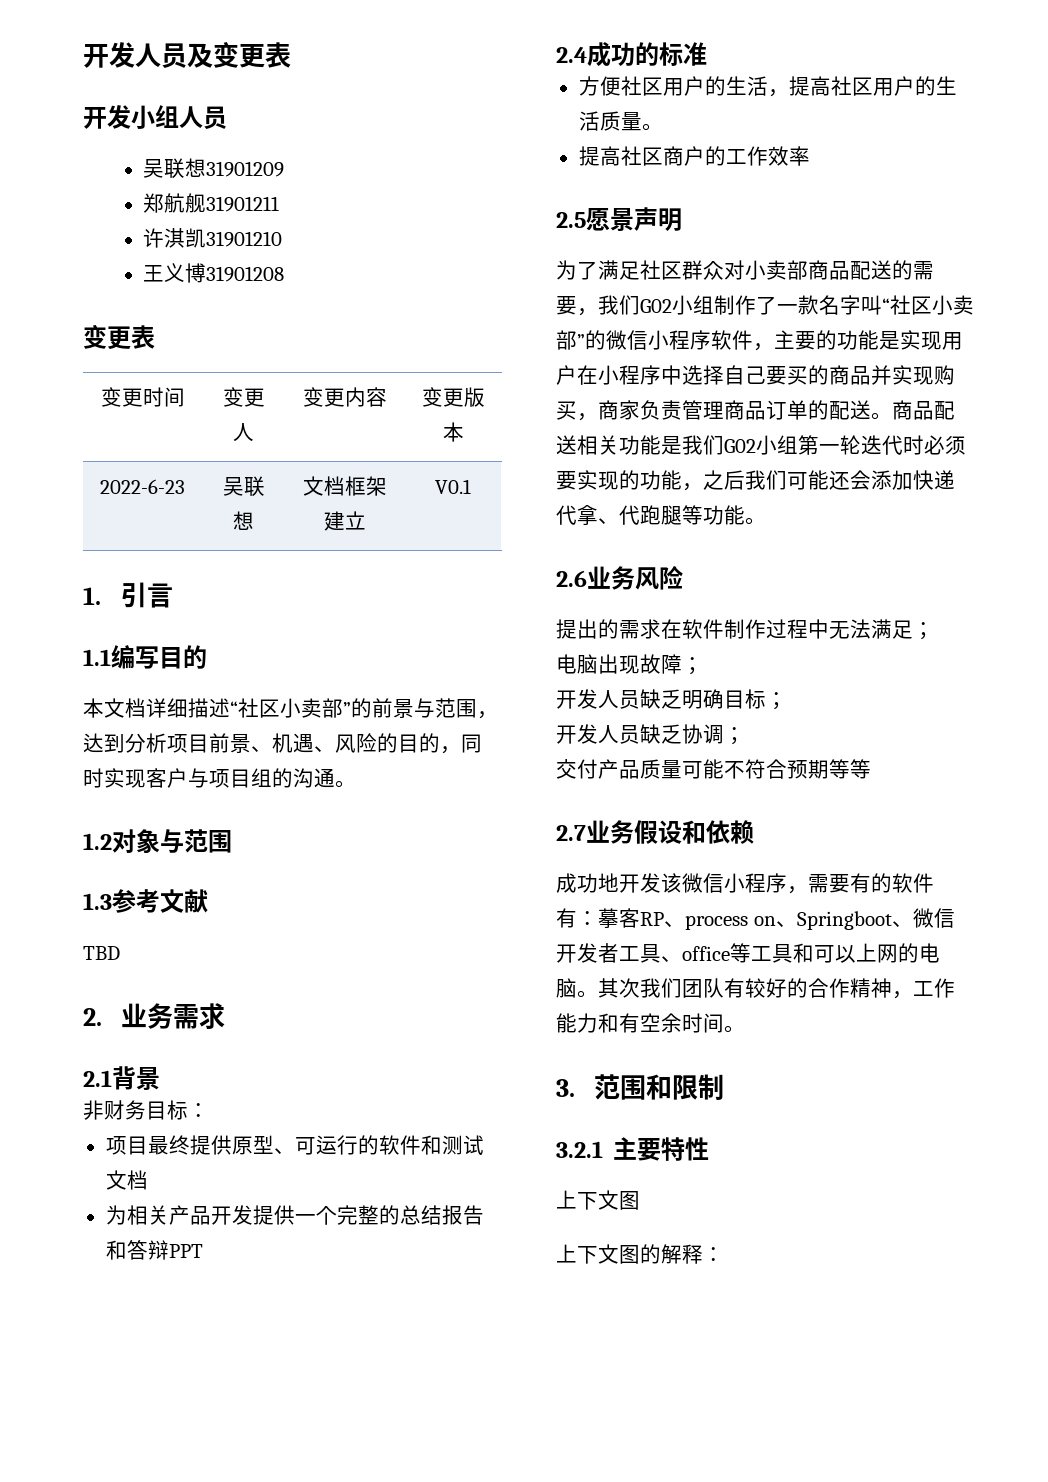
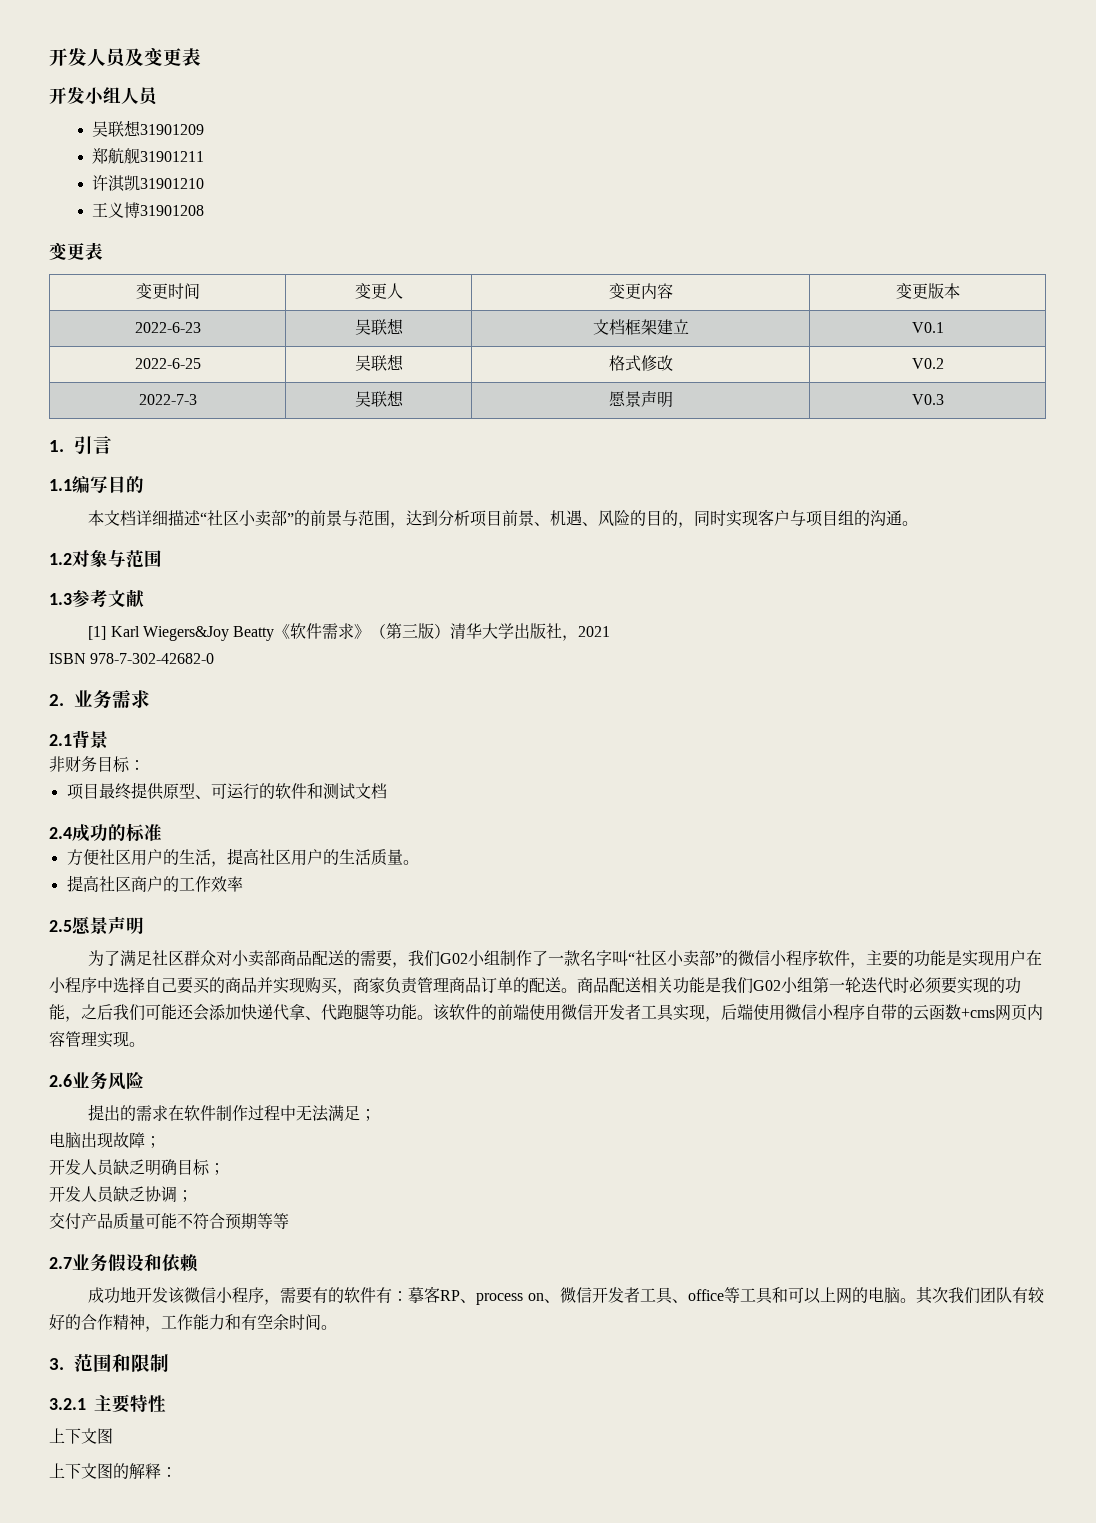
(471, 486) none -> [134,358,201,369] [354,354,404,371] [608,355,673,371] [911,358,944,369] [138,394,197,405] [354,390,404,407] [608,390,673,408] [911,394,944,405] // 2022-6-25 | 吴联想 | 格式修改 | V0.2 // 2022-7-3 | 吴联想 | 愿景声明 | V0.3
[83,946,120,960] TBD -> [88,623,611,641] [49,653,215,664] [1] Karl Wiegers&Joy Beatty《软件需求》（第三版）清华大学出版社，2021 // ISBN 978-7-302-42682-0
[105,1205,484,1225] [105,1240,203,1260] // 为相关产品开发提供一个完整的总结报告和答辩PPT -> (387, 791) none
(766, 521) none -> [433,1004,1043,1022] [49,1031,145,1048] 该软件的前端使用微信开发者工具实现，后端使用微信小程序自带的云函数+cms网页内容管理实现。
[796,911,913,930] Springboot、 -> (560, 1301) none

